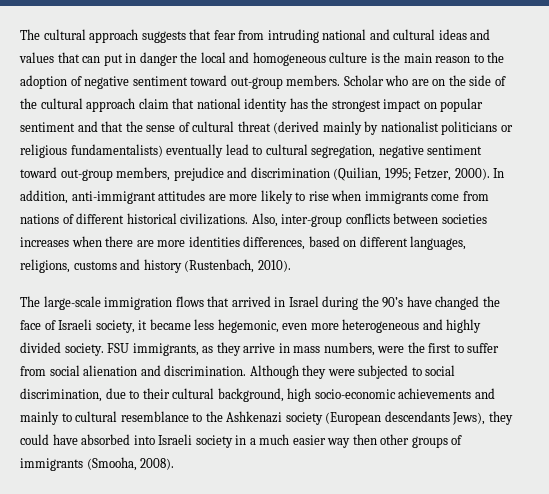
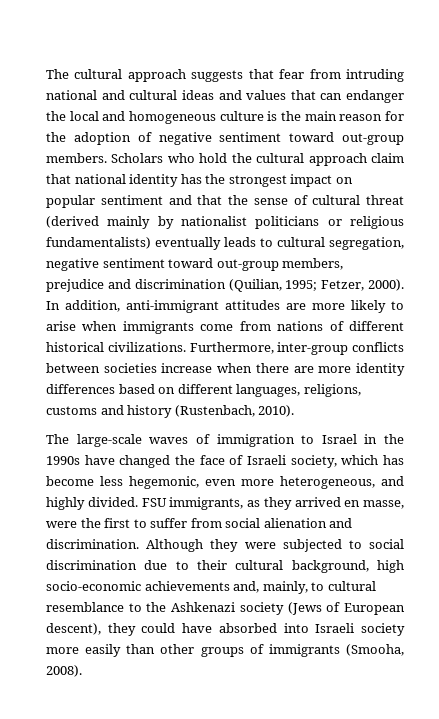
[103,52,178,66] put in danger -> [346,90,404,103] endanger
[473,54,484,63] to -> [385,111,404,121] for
[343,75,506,86] Scholar who are on the side of -> [111,153,228,163] Scholars who hold
[225,144,249,155] lead -> [224,237,256,247] leads
[308,191,329,201] rise -> [46,321,76,331] arise
[251,213,278,227] Also, -> [189,342,274,354] Furthermore,
[20,237,69,247] increases -> [161,363,213,373] increase
[188,236,306,250] identities differences, -> [356,363,406,376] [46,384,115,394] identity differences
[104,296,404,310] immigration flows that arrived in Israel during the 90’s -> [149,434,404,447] [46,456,80,465] waves of immigration to Israel in the 1990s
[138,319,191,330] it became -> [341,455,404,465] [46,476,94,486] which has become
[342,319,420,333] heterogeneous -> [280,476,375,489] heterogeneous,
[20,342,104,356] divided society. -> [87,497,138,507] divided.
[243,342,375,356] arrive in mass numbers, -> [294,497,404,509] arrived en masse,
[20,388,102,402] discrimination, -> [46,560,137,570] discrimination
[474,388,495,399] [20,411,59,425] and mainly -> [233,581,308,594] and, mainly,
[325,411,486,425] (European descendants Jews), -> [287,602,406,615] [46,623,101,635] (Jews of European descent),
[235,434,377,448] in a much easier way then -> [46,644,156,657] more easily than

